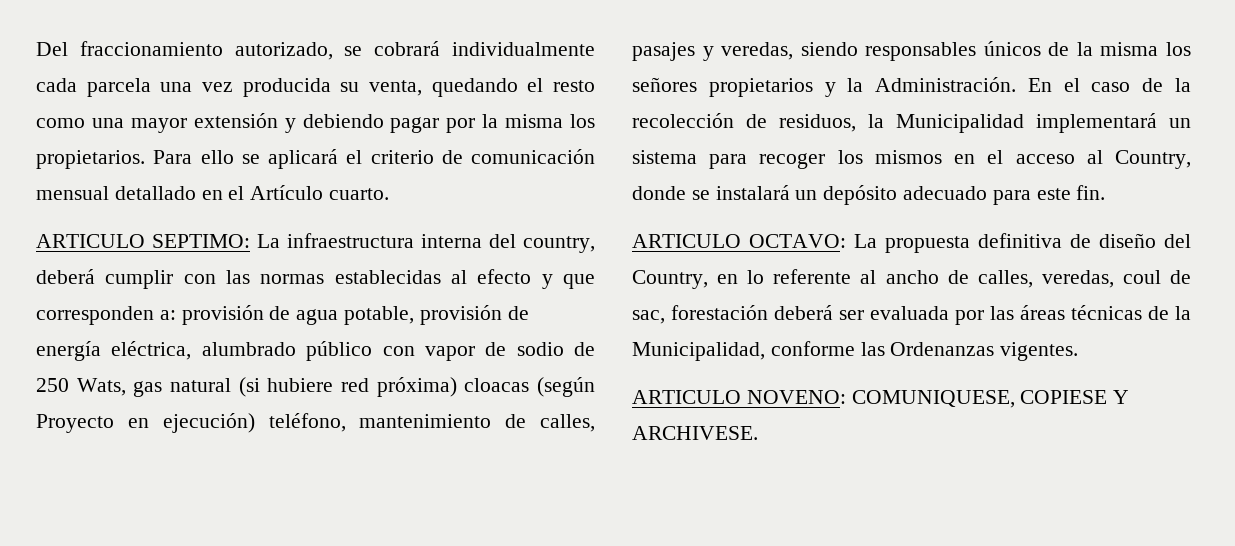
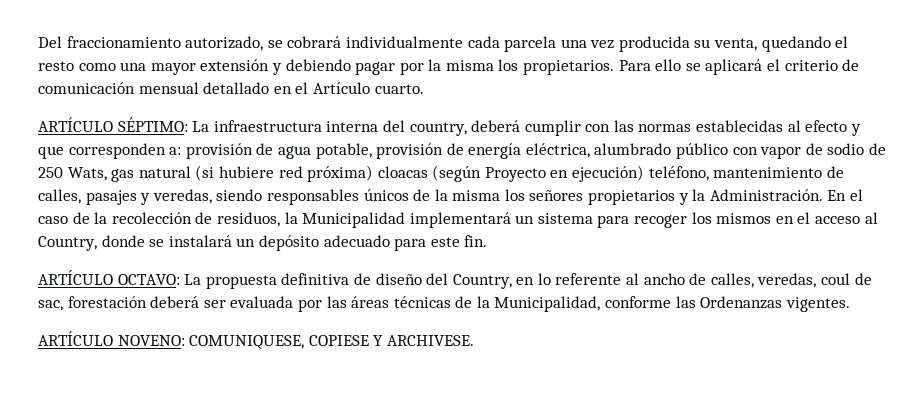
[36,234,250,248] ARTICULO SEPTIMO: -> [38,117,188,132] ARTÍCULO SÉPTIMO:
[632,234,741,248] ARTICULO -> [38,270,113,285] ARTÍCULO
[632,390,741,404] ARTICULO -> [38,331,113,346] ARTÍCULO

